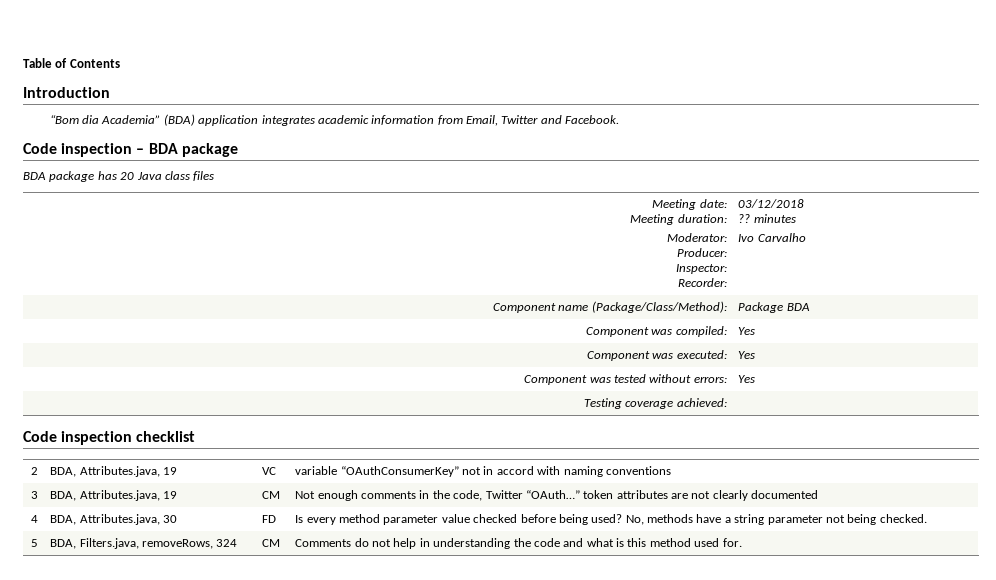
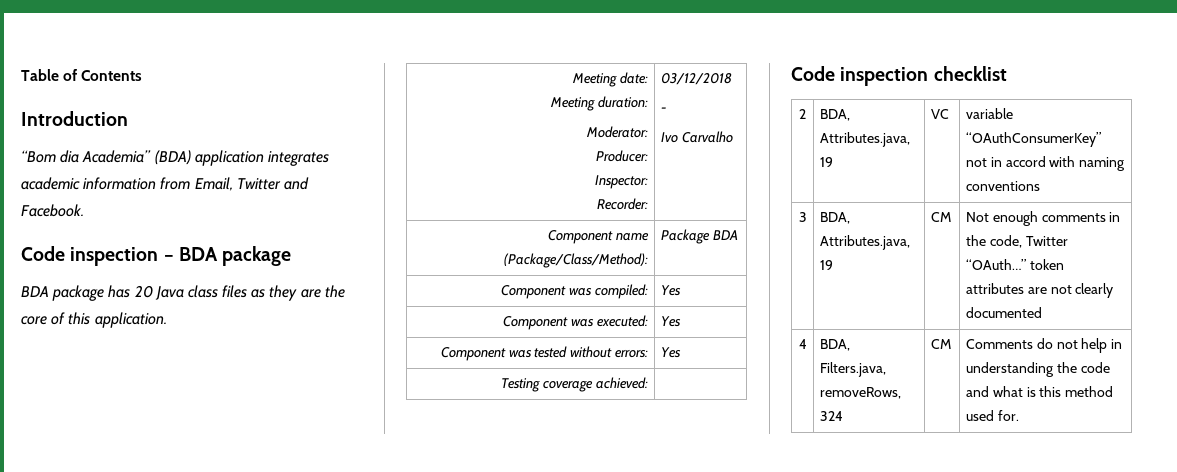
(215, 176) none -> [251,285,345,301] [21,312,167,328] as they are the core of this application.
[738,214,796,223] ?? minutes -> [660,107,667,112] -
[50,514,178,525] [262,515,277,523] [295,514,927,525] [30,539,38,547] | BDA, Attributes.java, 30 | FD | Is every method parameter value checked before being used? No, methods have a string parameter not being checked. // 5 -> (807, 344) none

